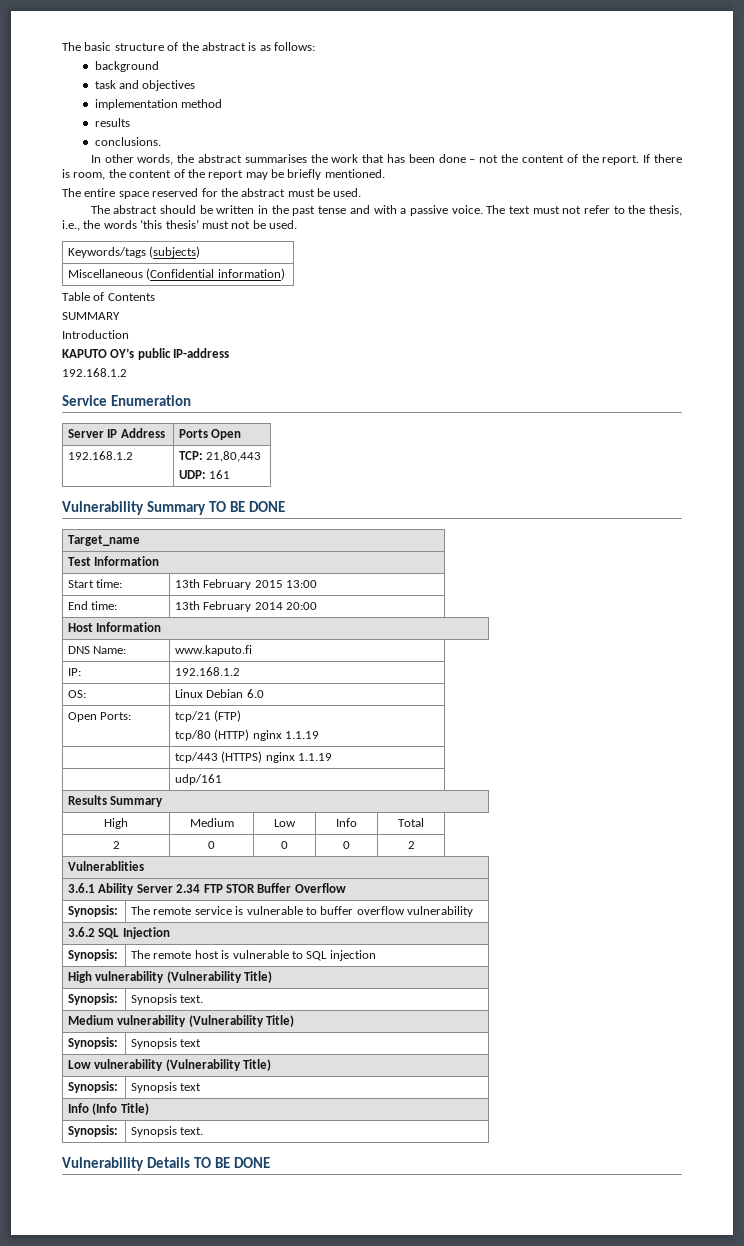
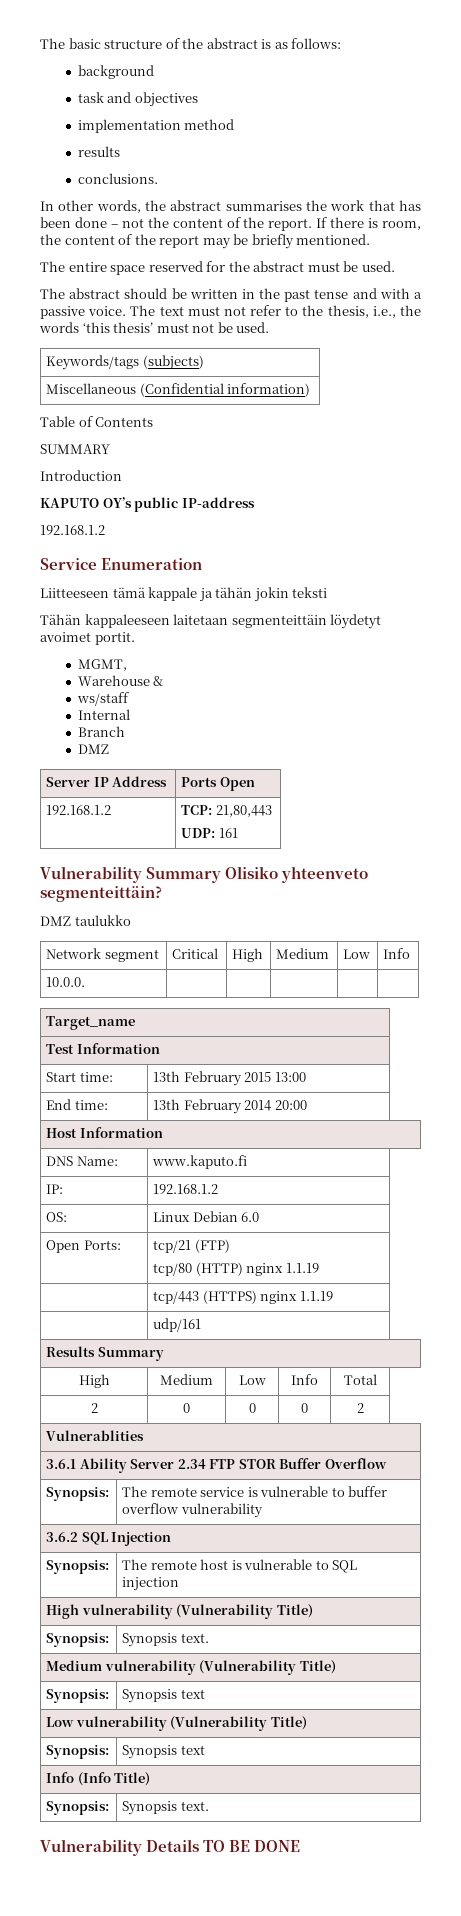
(191, 400) none -> [40,587,328,602] [40,614,382,629] [40,632,135,645] [77,659,127,671] [77,675,164,686] [76,692,129,706] [77,709,130,720] [77,726,125,737] [77,744,109,754] // Liitteeseen tämä kappale ja tähän jokin teksti // Tähän kappaleeseen laitetaan segmenteittäin löydetyt avoimet portit. // MGMT, // Warehouse & // ws/staff // Internal // Branch // DMZ
[208,501,285,512] TO BE DONE -> [225,866,369,883] [40,886,162,902] [40,915,131,926] [46,948,159,962] [172,948,219,959] [232,948,264,962] [276,948,330,959] [343,949,371,959] [383,948,411,959] [46,977,86,987] Olisiko yhteenveto segmenteittäin? // DMZ taulukko // Network segment | Critical | High | Medium | Low | Info // 10.0.0. | | | | |

